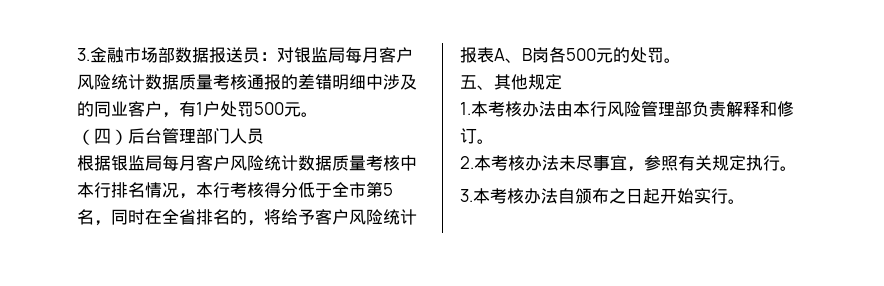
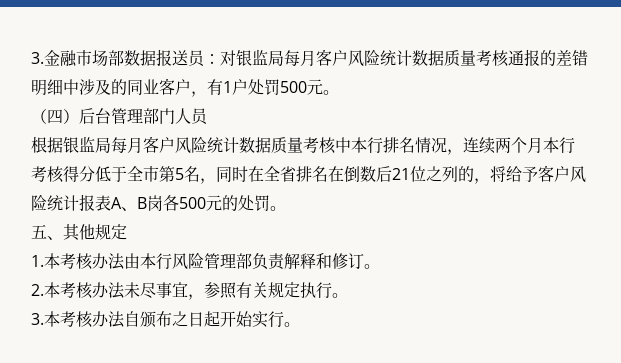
(196, 196) none -> [463,137,543,154] 连续两个月
(230, 217) none -> [328,166,458,183] 在倒数后21位之列

